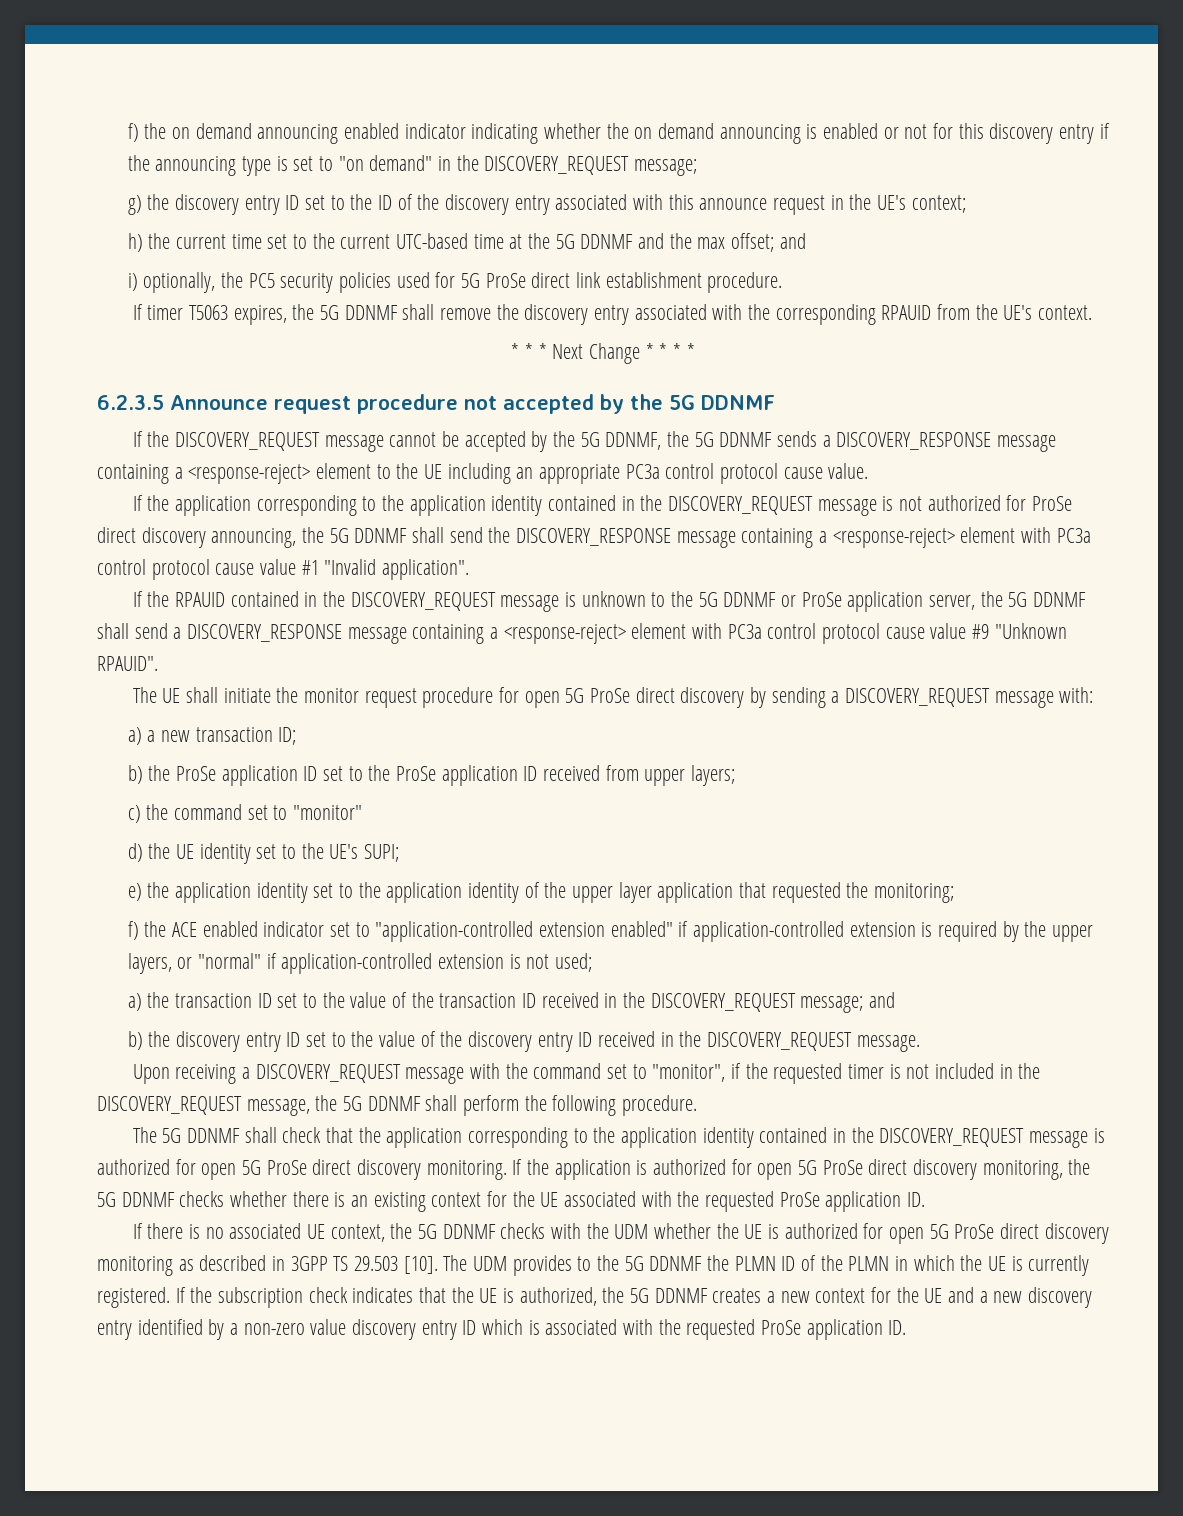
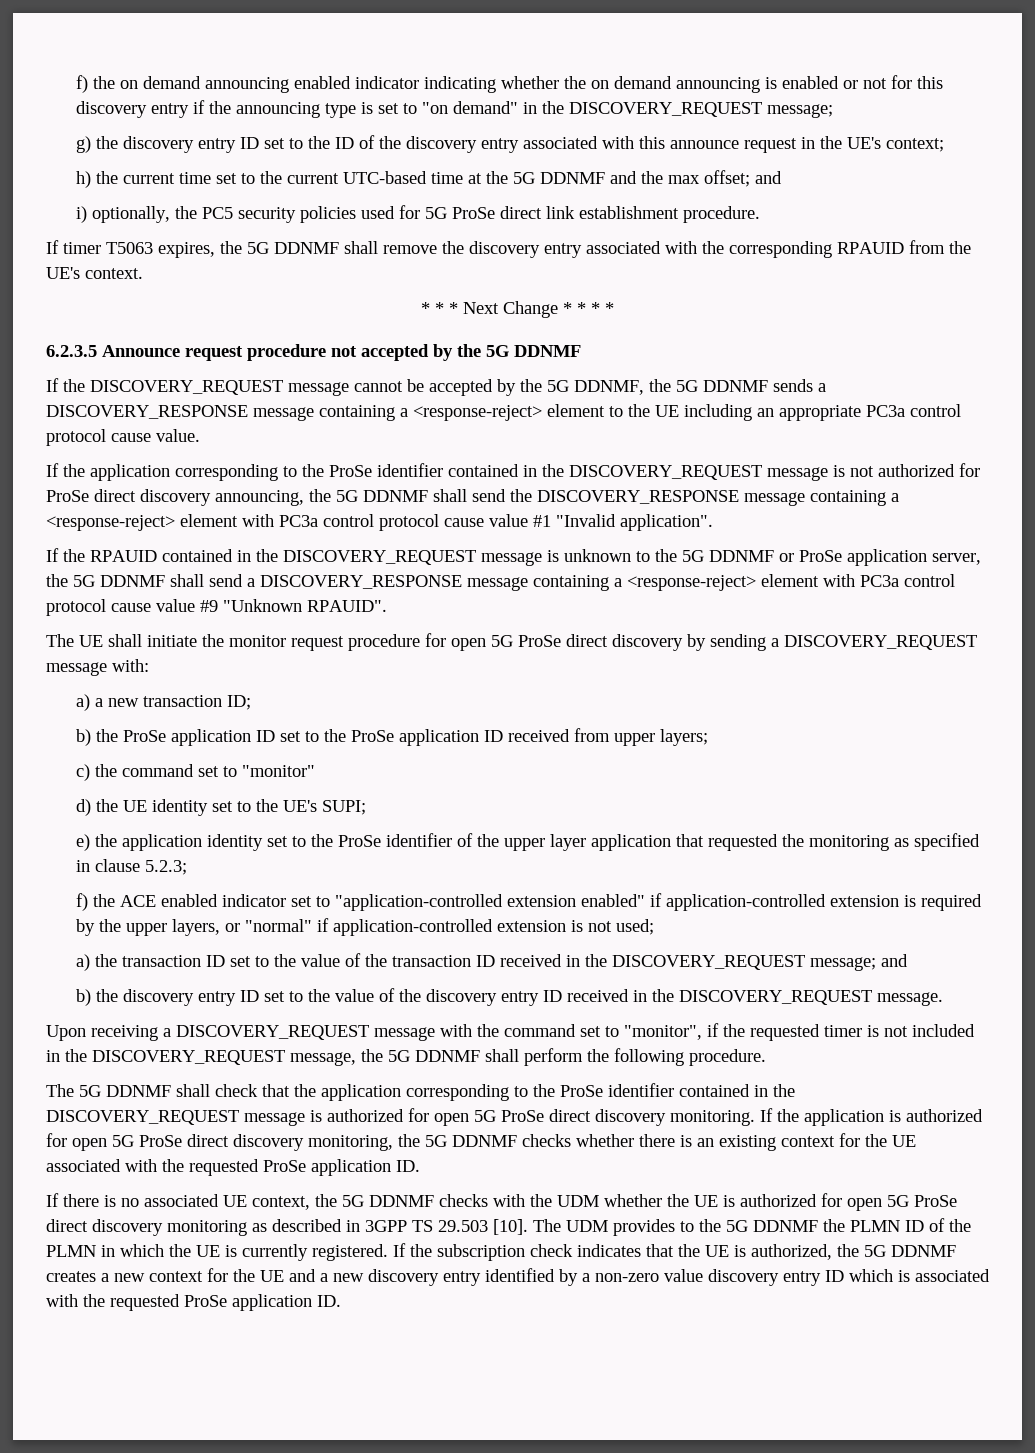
[409,495,543,516] application identity -> [329,463,443,477] ProSe identifier
[386,882,520,903] application identity -> [338,833,453,847] ProSe identifier
[874,883,955,903] monitoring; -> [809,833,981,851] [76,859,188,875] monitoring as specified in clause 5.2.3;
[621,1127,754,1148] application identity -> [560,1083,674,1097] ProSe identifier

